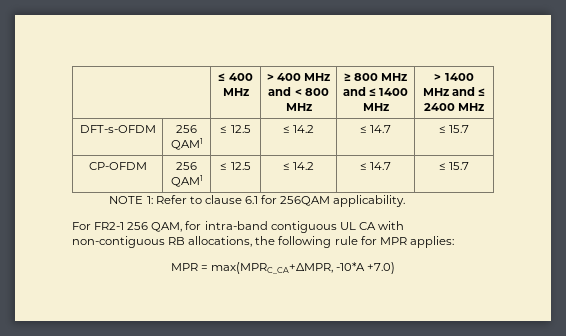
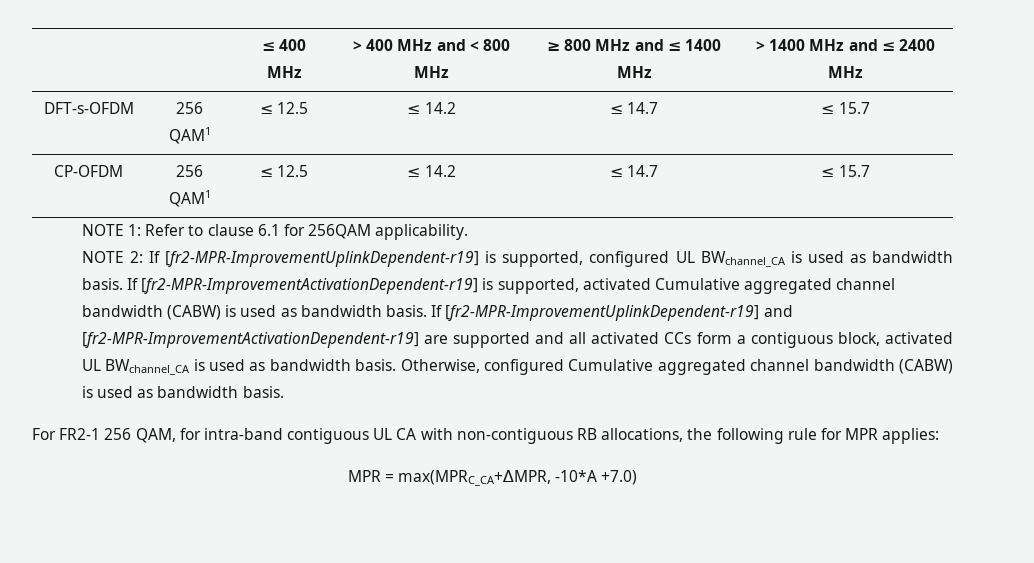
(406, 201) none -> [81,251,954,267] [81,278,896,294] [81,305,793,321] [81,332,953,348] [81,359,954,375] [81,386,284,398] // NOTE 2: If [fr2-MPR-ImprovementUplinkDependent-r19] is supported, configured UL BWchannel_CA is used as bandwidth basis. If [fr2-MPR-ImprovementActivationDependent-r19] is supported, activated Cumulative aggregated channel bandwidth (CABW) is used as bandwidth basis. If [fr2-MPR-ImprovementUplinkDependent-r19] and [fr2-MPR-ImprovementActivationDependent-r19] are supported and all activated CCs form a contiguous block, activated UL BWchannel_CA is used as bandwidth basis. Otherwise, configured Cumulative aggregated channel bandwidth (CABW) is used as bandwidth basis.

